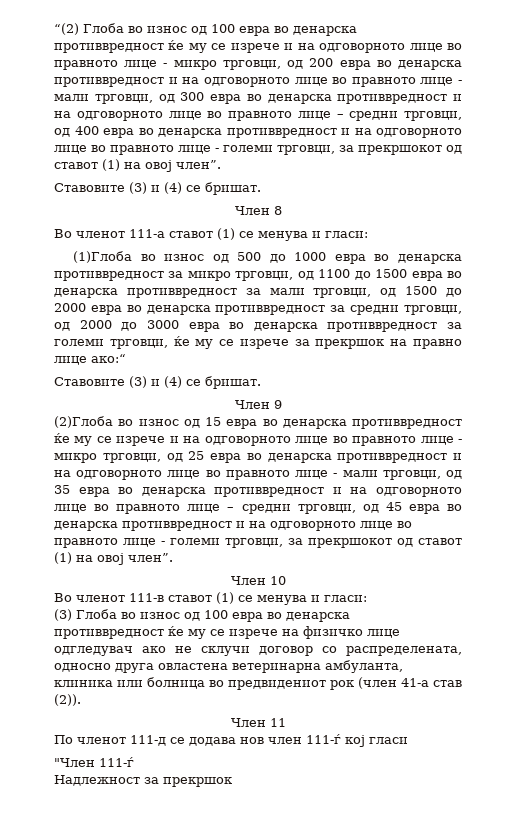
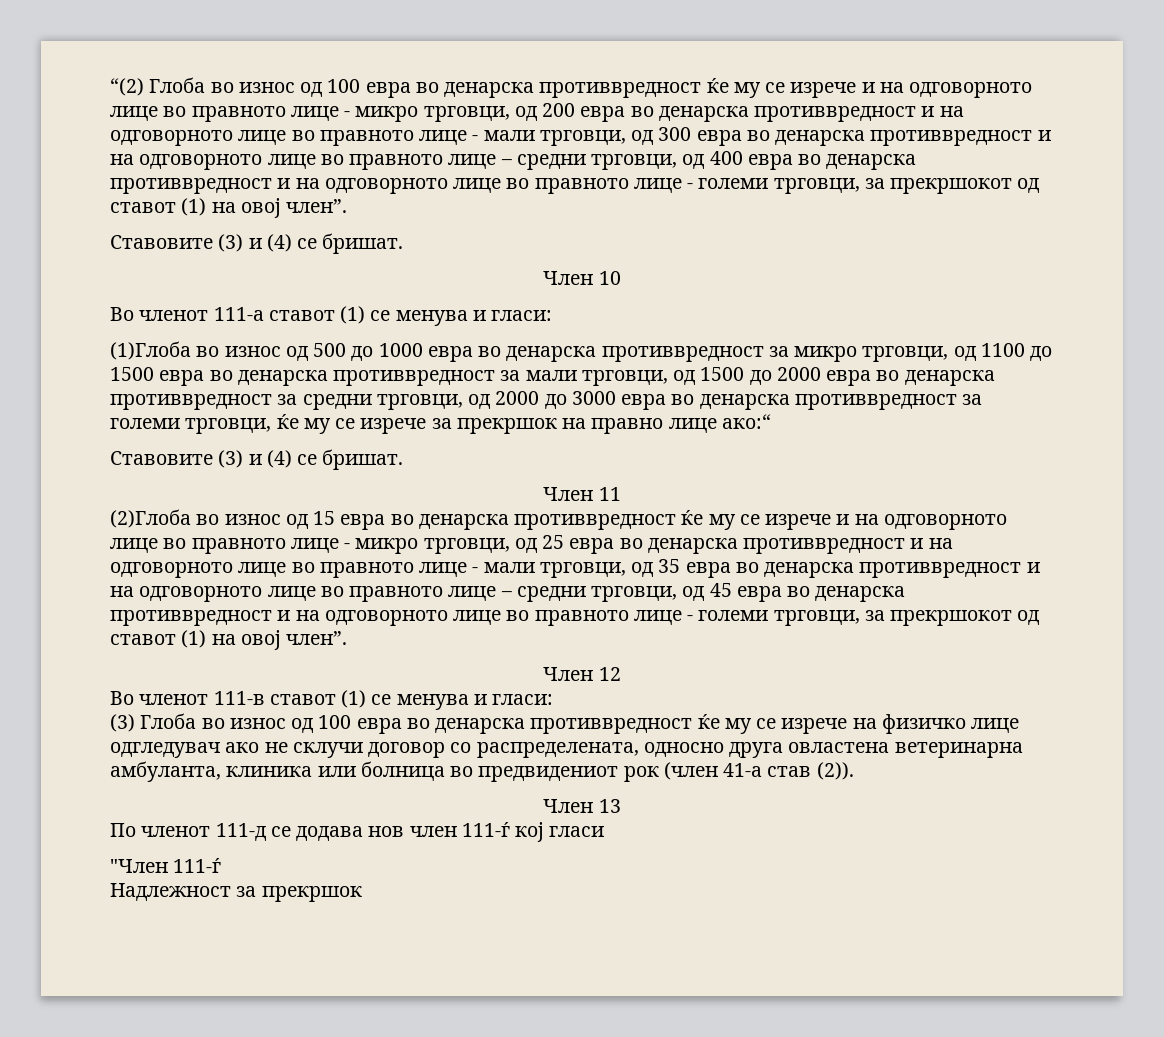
[273,206,282,215] 8 -> [598,271,621,285] 10
[273,400,282,409] 9 -> [598,487,621,501] 11
[269,576,286,585] 10 -> [598,667,621,681] 12
[269,718,286,727] 11 -> [598,799,621,813] 13

